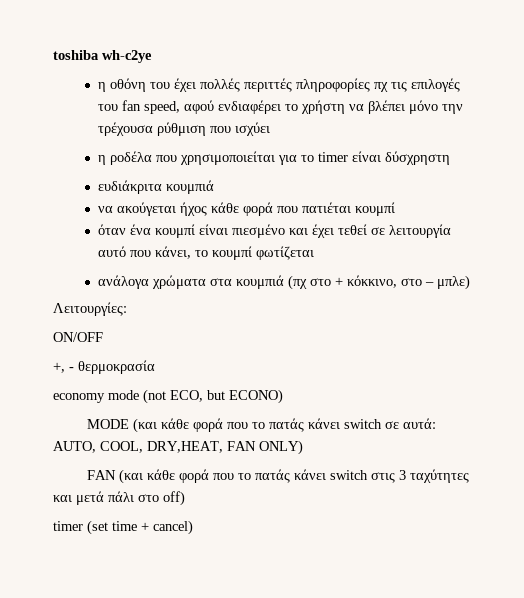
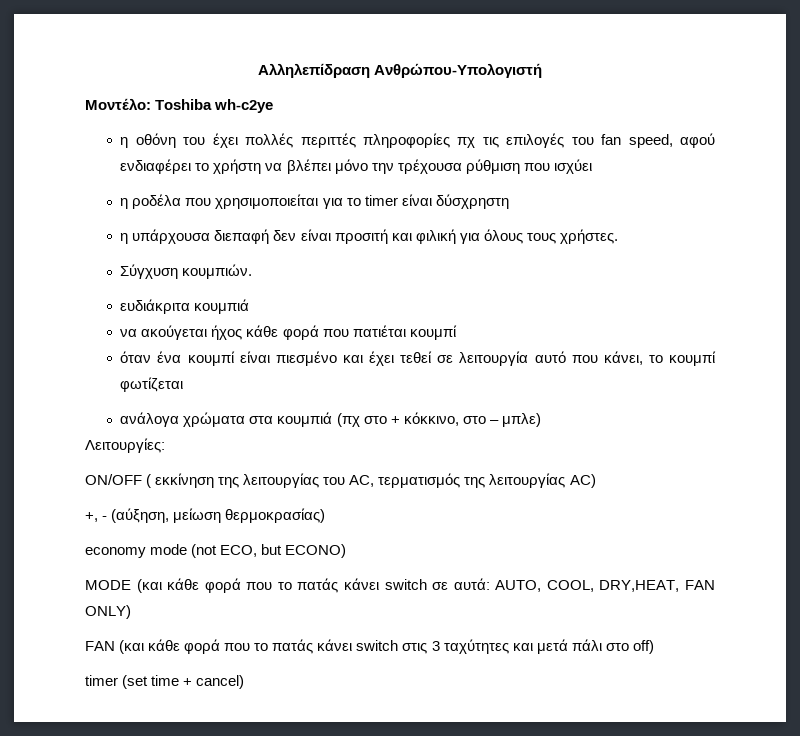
[53,50,99,60] toshiba -> [257,63,543,78] [85,98,213,110] Αλληλεπίδραση Ανθρώπου-Υπολογιστή // Μοντέλο: Τoshiba
(450, 158) none -> [120,229,618,244] [120,264,253,279] // η υπάρχουσα διεπαφή δεν είναι προσιτή και φιλική για όλους τους χρήστες. // Σύγχυση κουμπιών.
(103, 337) none -> [146,473,596,488] ( εκκίνηση της λειτουργίας του AC, τερματισμός της λειτουργίας AC)
[78,360,155,374] θερμοκρασία -> [111,508,326,523] (αύξηση, μείωση θερμοκρασίας)

